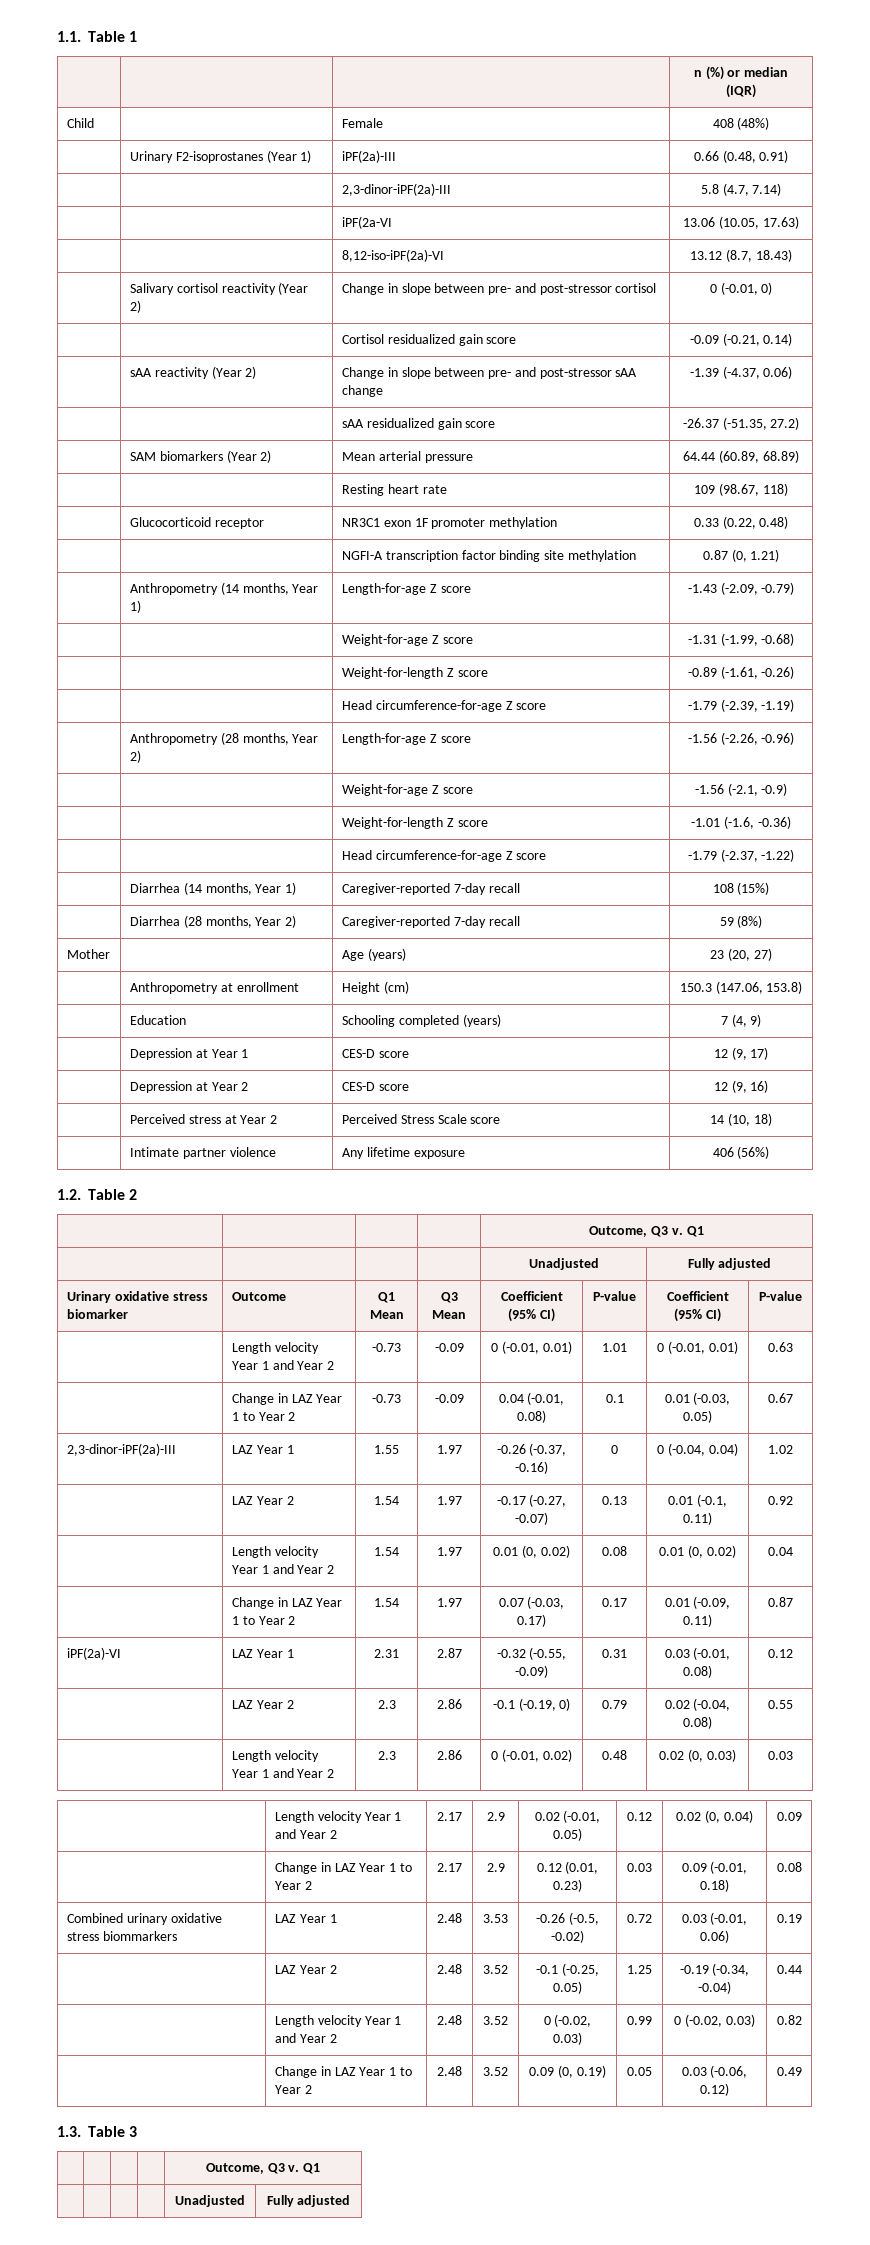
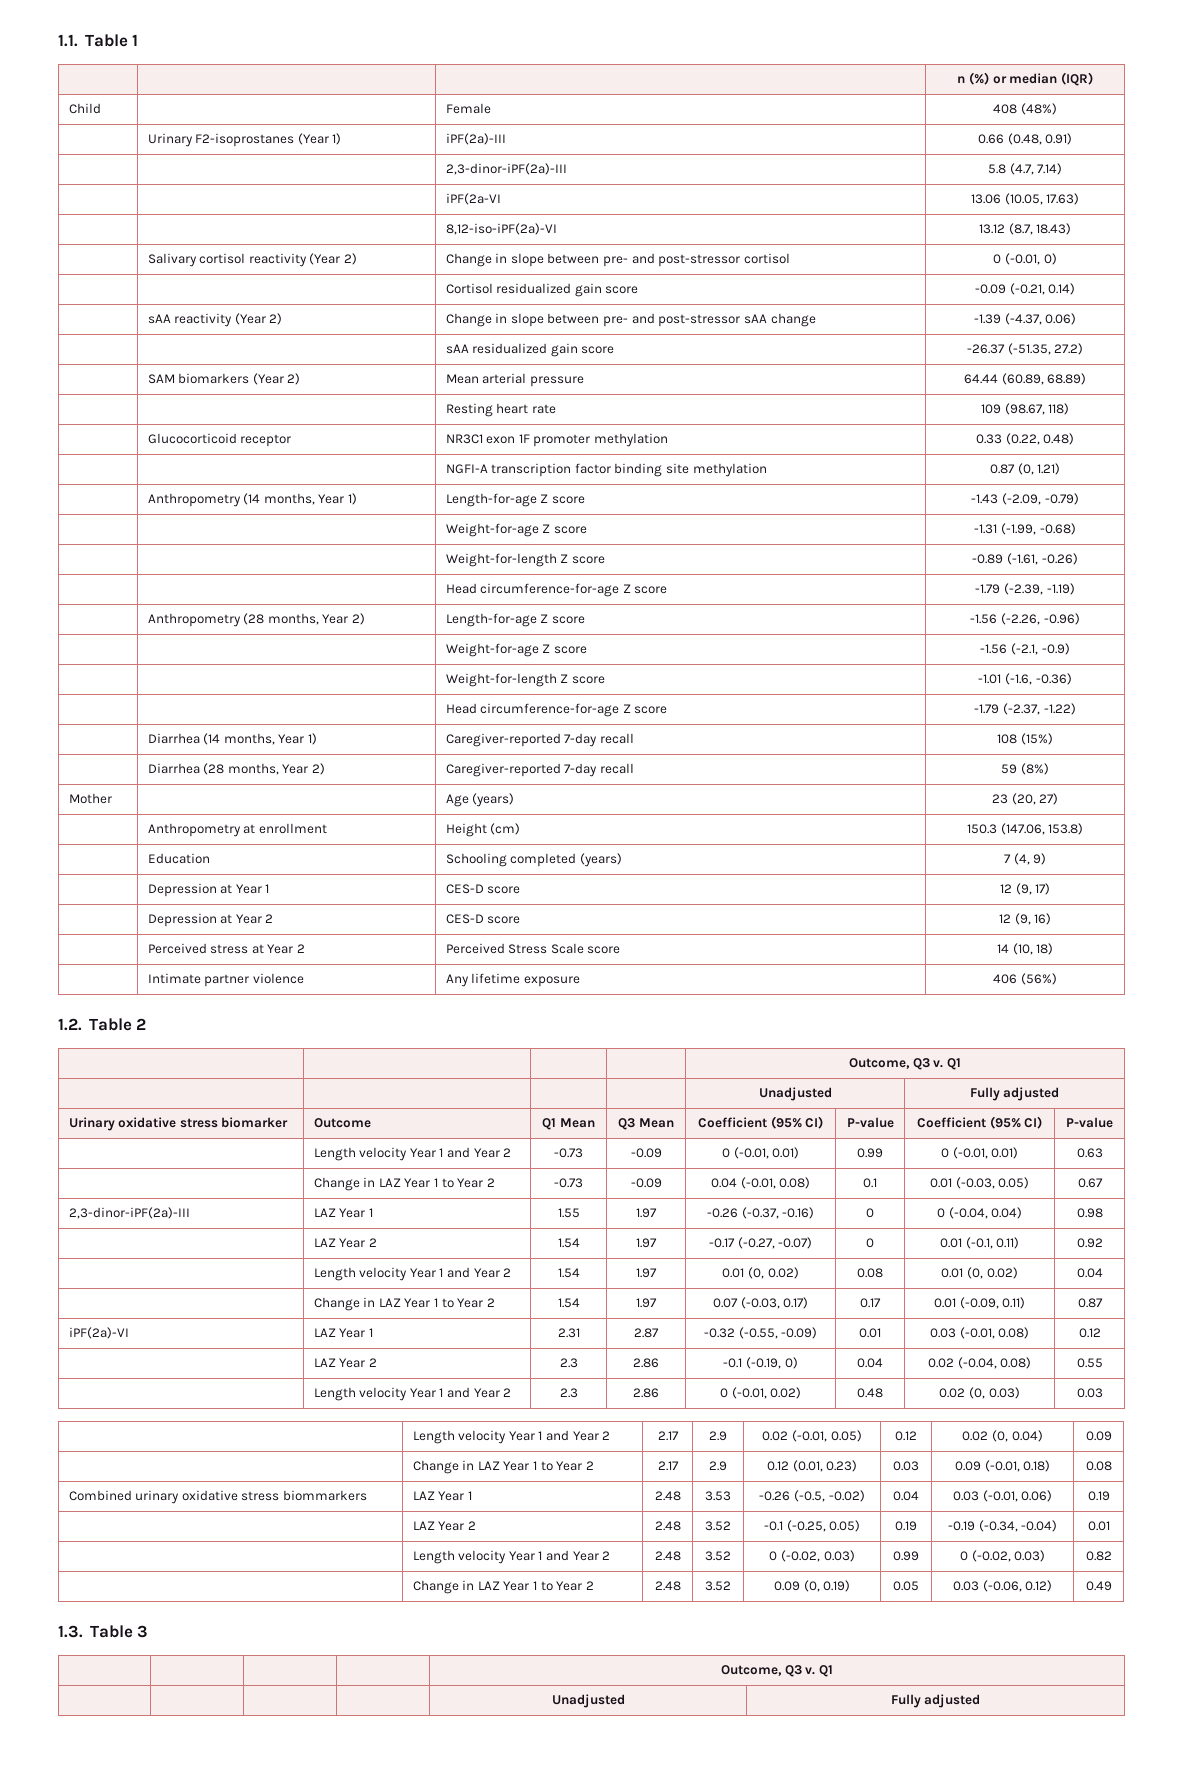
[602,1343,627,1352] 1.01 -> [857,1148,883,1158] 0.99
[768,1445,793,1454] 1.02 -> [1076,1208,1103,1218] 0.98
[602,1496,627,1505] 0.13 -> [866,1238,874,1248] 0
[602,1649,627,1658] 0.31 -> [859,1328,881,1338] 0.01
[602,1700,627,1709] 0.79 -> [857,1358,883,1368] 0.04
[627,1914,652,1923] 0.72 -> [893,1491,919,1501] 0.04
[627,1965,652,1974] 1.25 -> [895,1521,917,1531] 0.19
[776,1965,802,1974] 0.44 -> [1087,1521,1110,1531] 0.01

